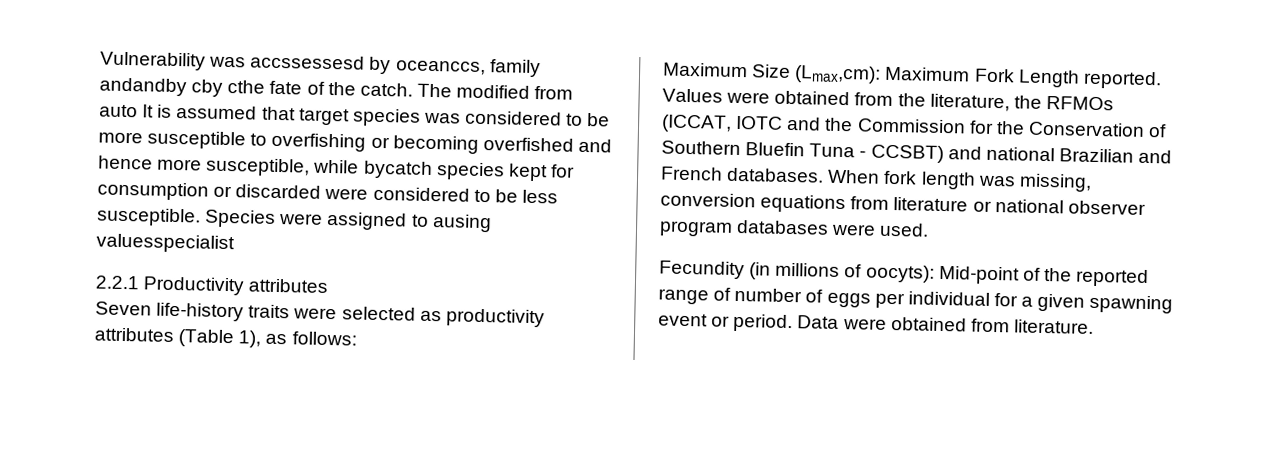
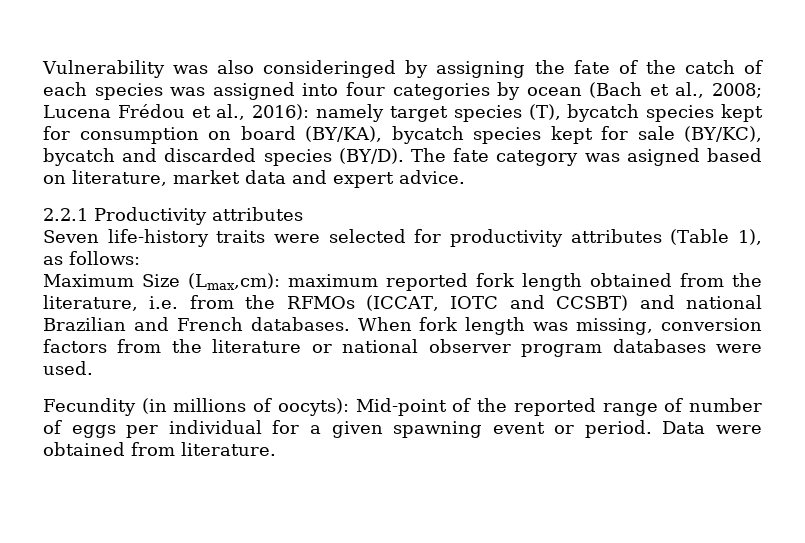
[250,54,541,78] [99,77,574,100] [99,104,611,127] [98,130,612,154] [98,155,360,177] accssessesd by oceanccs, family andandby cby cthe fate of the catch. The modified from auto It is assumed that target species was considered to be more susceptible to overfishing or becoming overfished and hence more susceptible, while -> [217,60,763,78] [43,82,763,100] [43,104,561,122] also consideringed by assigning the fate of the catch of each species was assigned into four categories by ocean (Bach et al., 2008; Lucena Frédou et al., 2016): namely target species (T),
[213,184,558,204] [97,207,492,233] [96,233,235,254] or discarded were considered to be less susceptible. Species were assigned to ausing valuesspecialist -> [208,126,762,144] [43,148,763,166] [43,170,465,188] on board (BY/KA), bycatch species kept for sale (BY/KC), bycatch and discarded species (BY/D). The fate category was asigned based on literature, market data and expert advice.
[419,310,442,322] as -> [414,229,442,243] for
[884,66,1162,90] [662,88,771,104] Maximum Fork Length reported. Values were -> [288,273,582,291] maximum reported fork length
(1010, 102) none -> [149,295,234,309] i.e. from
[824,117,1168,138] [661,140,867,158] the Commission for the Conservation of Southern Bluefin Tuna - -> (545, 302) none
[760,194,890,214] equations from -> [43,339,202,353] factors from the

